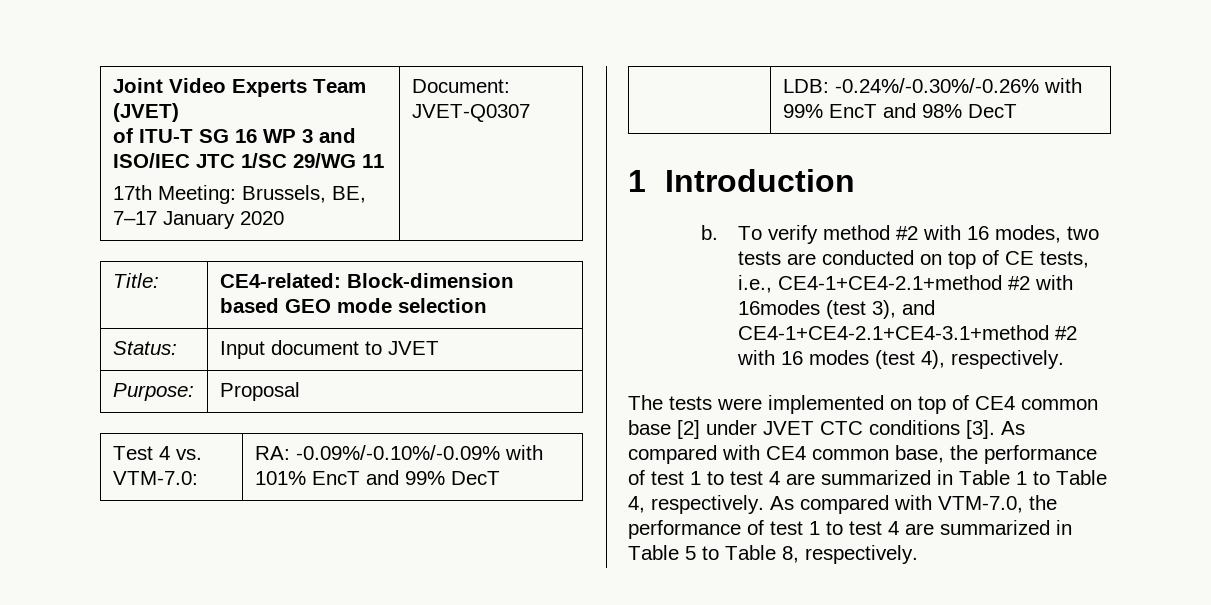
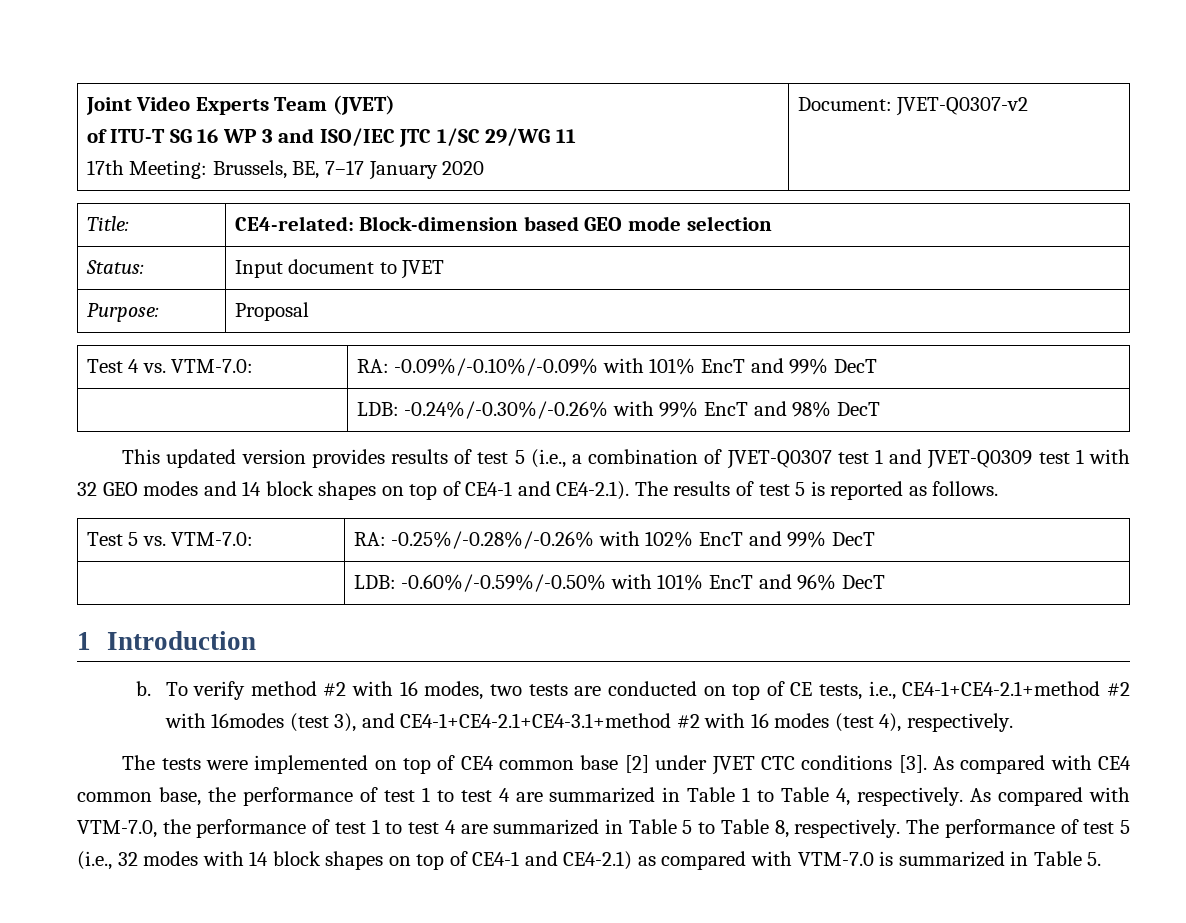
[411,104,530,122] JVET-Q0307 -> [896,97,1029,116] JVET-Q0307-v2
(1017, 111) none -> [122,449,1130,469] [77,481,999,500] [86,532,254,546] [353,531,875,549] [353,574,885,592] // This updated version provides results of test 5 (i.e., a combination of JVET-Q0307 test 1 and JVET-Q0309 test 1 with 32 GEO modes and 14 block shapes on top of CE4-1 and CE4-2.1). The results of test 5 is reported as follows. // Test 5 vs. VTM-7.0: | RA: -0.25%/-0.28%/-0.26% with 102% EncT and 99% DecT // | LDB: -0.60%/-0.59%/-0.50% with 101% EncT and 96% DecT
(918, 554) none -> [906,819,1131,838] [77,851,1102,870] The performance of test 5 (i.e., 32 modes with 14 block shapes on top of CE4-1 and CE4-2.1) as compared with VTM-7.0 is summarized in Table 5.

